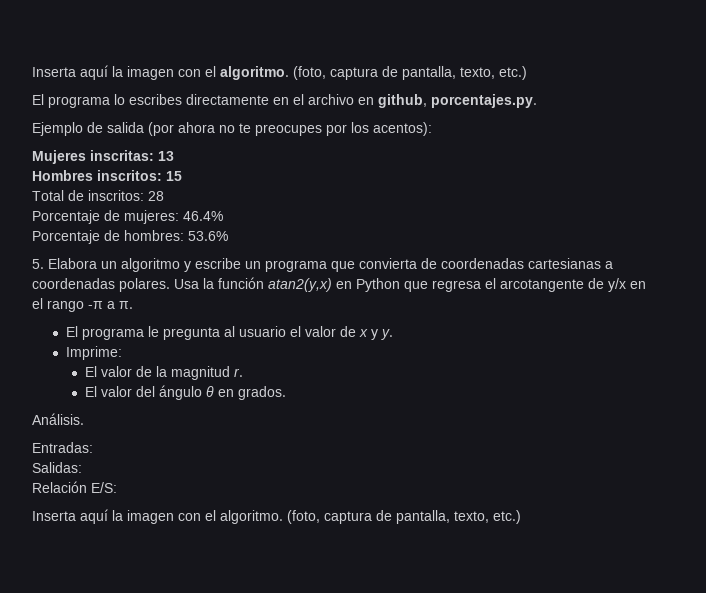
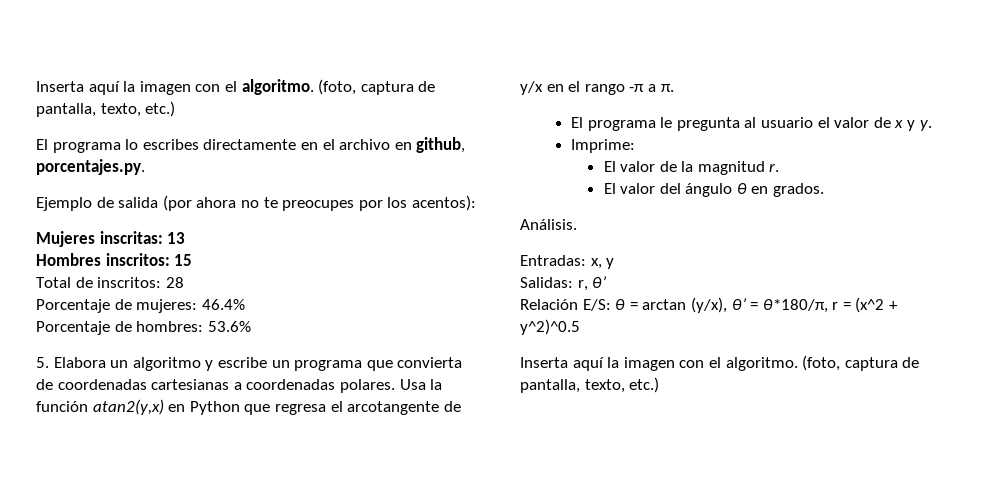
(93, 447) none -> [590,258,615,269] x, y
(82, 467) none -> [577,276,607,291] r, θ’
(117, 487) none -> [615,297,899,313] [520,319,580,335] θ = arctan (y/x), θ’ = θ*180/π, r = (x^2 + y^2)^0.5

